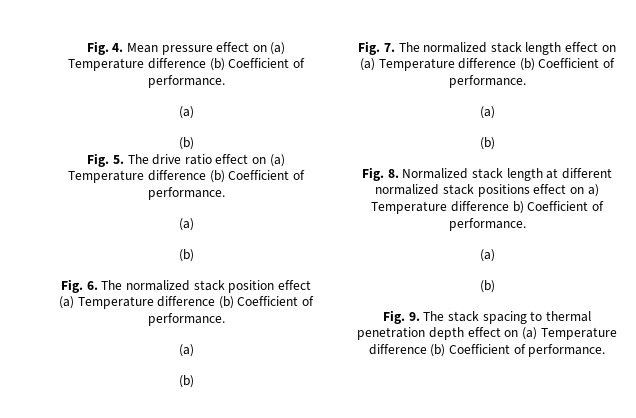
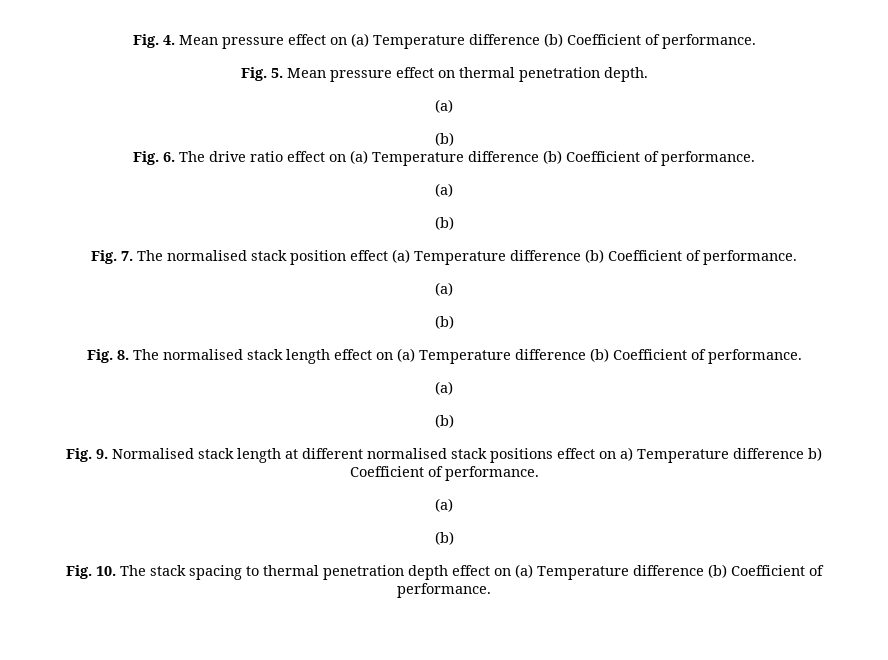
[178,106,194,119] [178,137,194,150] [87,153,124,167] // (a) // (b) // Fig. 5. -> [240,67,648,82] [435,99,453,113] [434,132,454,146] [133,151,175,165] // Fig. 5. Mean pressure effect on thermal penetration depth. // (a) // (b) // Fig. 6.
[86,280,190,291] 6. The normalized -> [121,250,247,261] 7. The normalised
[383,42,488,53] 7. The normalized -> [116,349,243,360] 8. The normalised
[387,168,469,179] 8. Normalized -> [96,448,194,459] 9. Normalised
[375,184,440,195] normalized -> [367,448,447,459] normalised
[408,312,420,321] 9. -> [96,566,116,576] 10.

